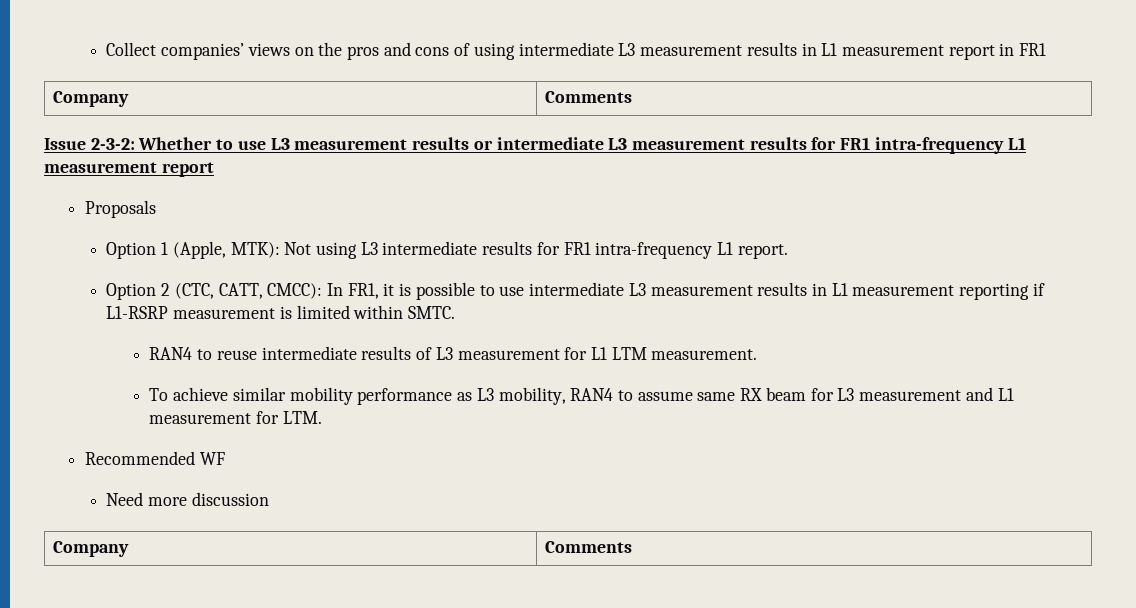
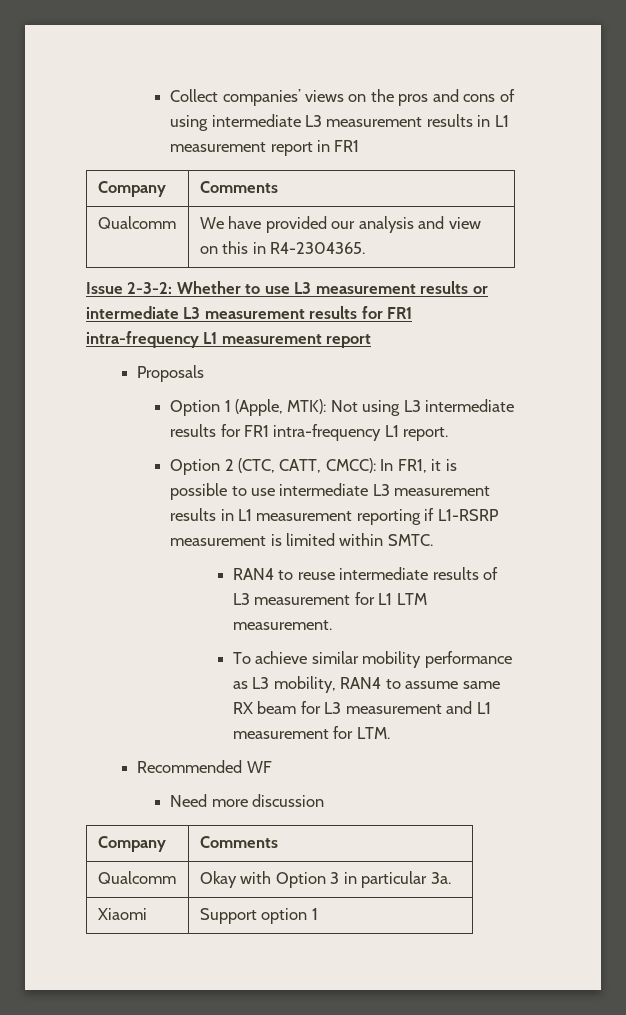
(633, 97) none -> [97,216,176,229] [199,216,481,233] [199,241,366,254] // Qualcomm | We have provided our analysis and view on this in R4-2304365.
(633, 547) none -> [97,871,176,884] [199,871,451,888] [97,908,147,920] [199,908,318,924] // Qualcomm | Okay with Option 3 in particular 3a. // Xiaomi | Support option 1

